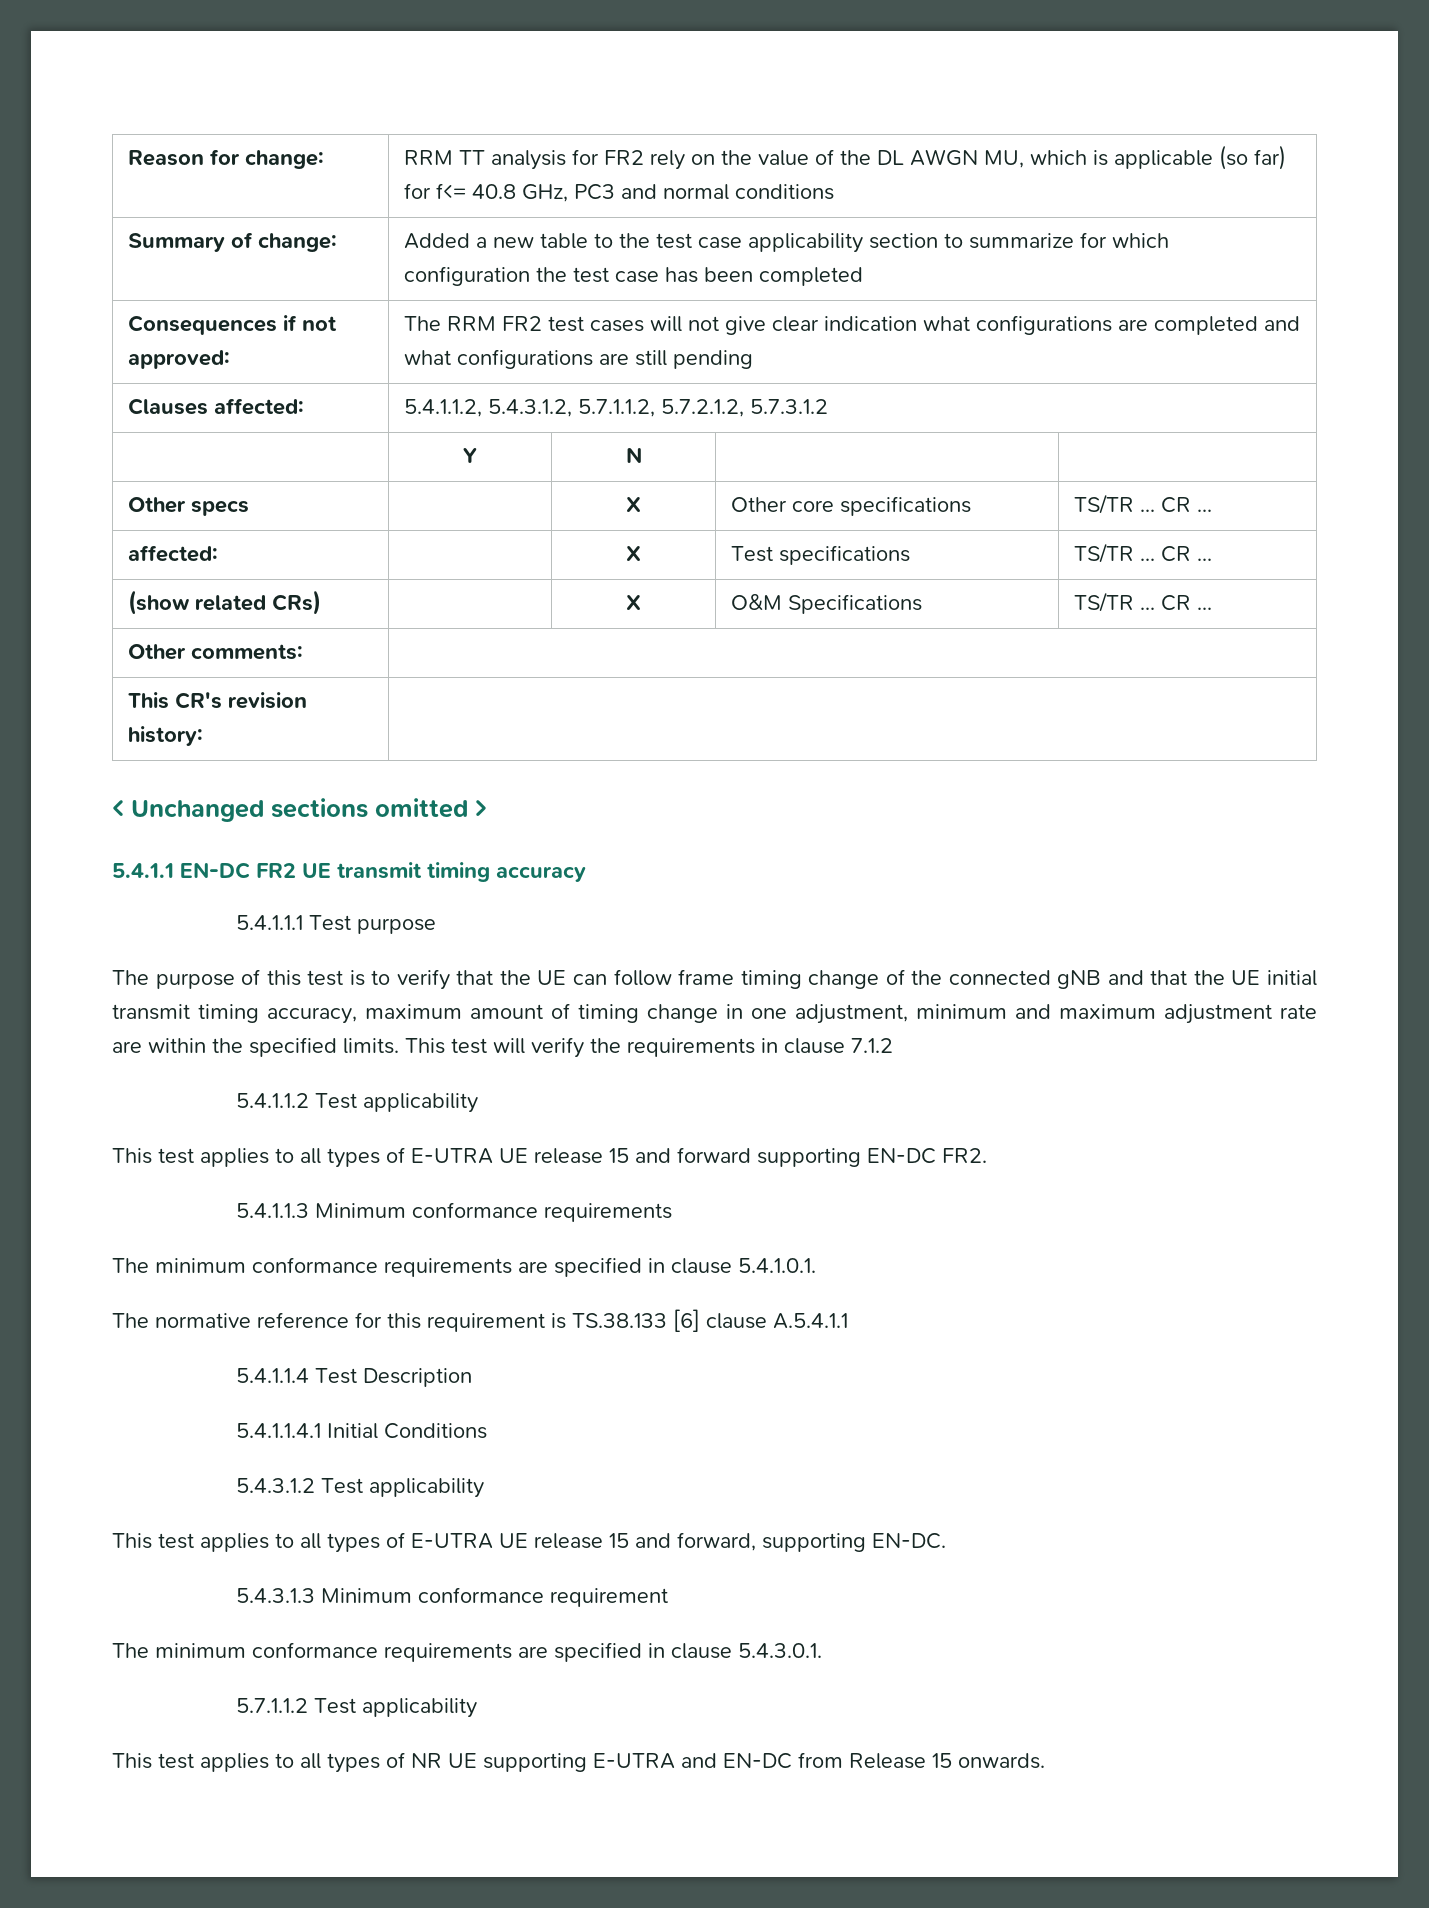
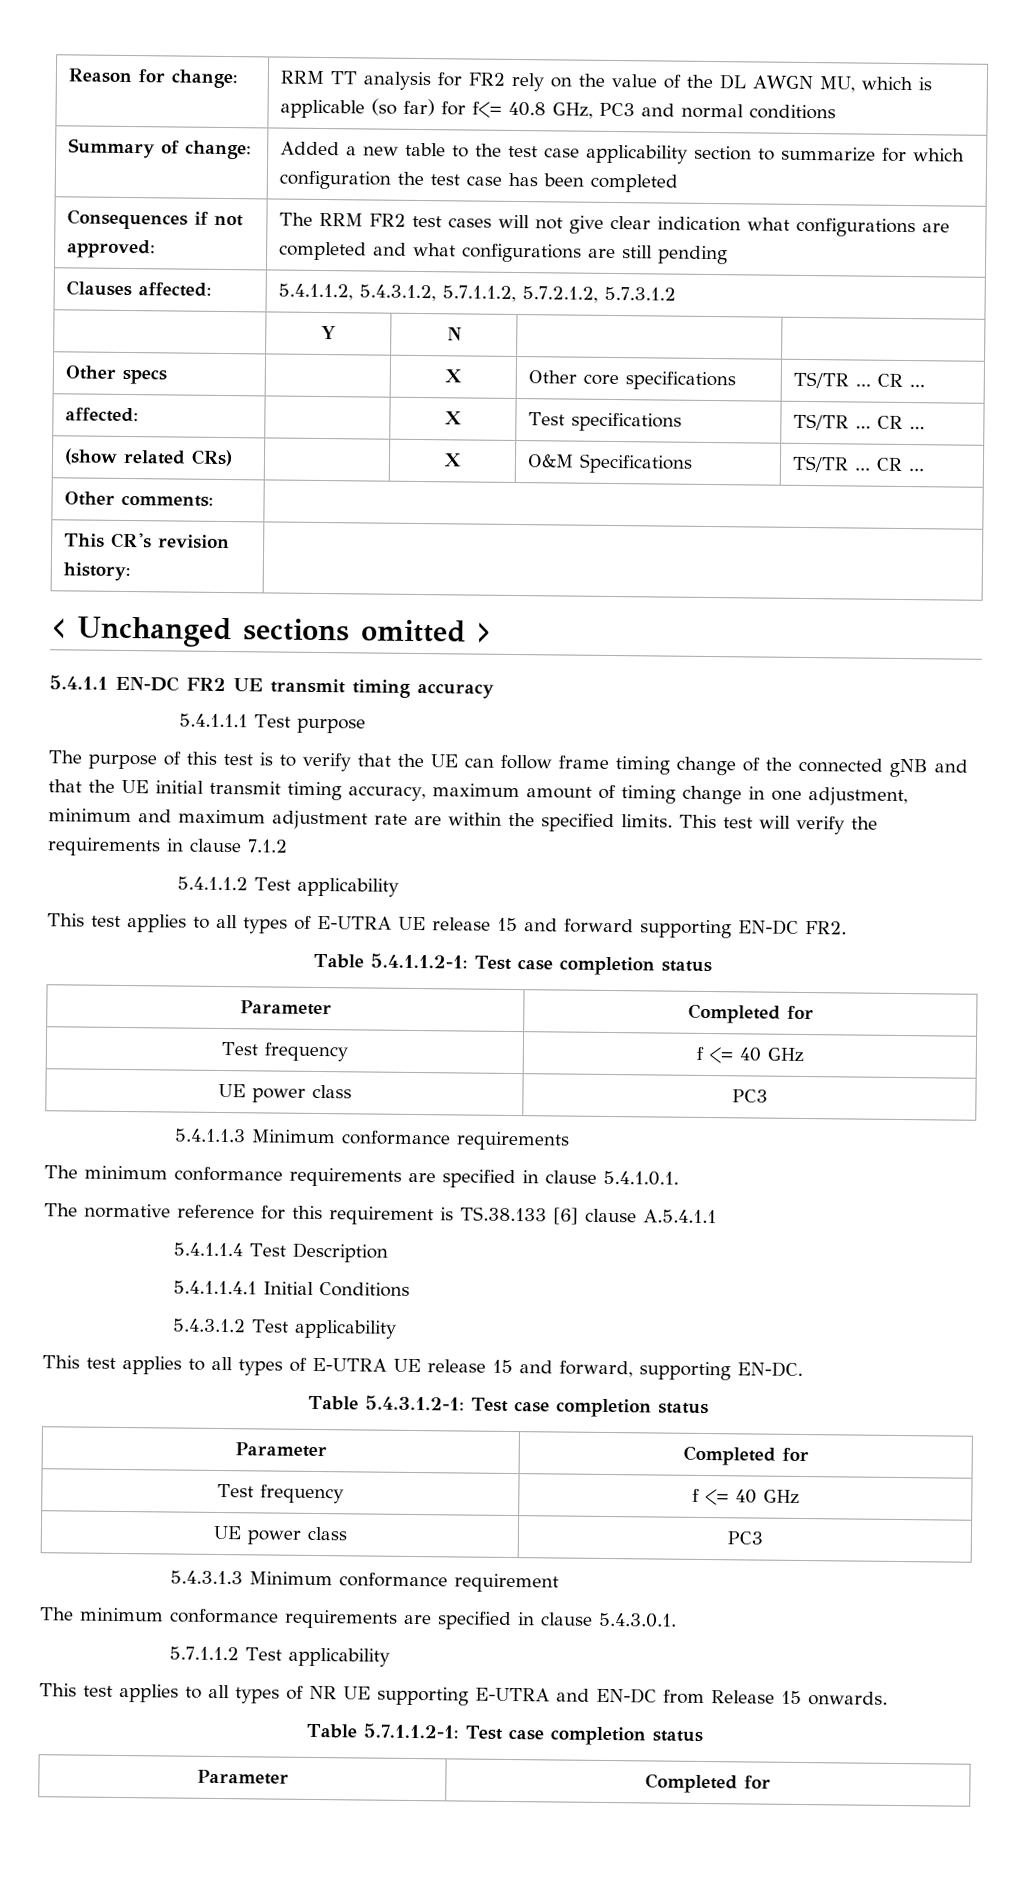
(987, 1155) none -> [312,953,713,976] [239,1000,332,1016] [687,1003,814,1024] [221,1042,348,1062] [695,1046,804,1064] [217,1083,352,1103] [731,1089,768,1103] // Table 5.4.1.1.2-1: Test case completion status // Parameter | Completed for // Test frequency | f <= 40 GHz // UE power class | PC3
(946, 1541) none -> [307,1395,710,1418] [234,1442,327,1458] [682,1445,809,1466] [217,1483,344,1504] [691,1488,800,1506] [212,1525,347,1545] [726,1531,763,1545] // Table 5.4.3.1.2-1: Test case completion status // Parameter | Completed for // Test frequency | f <= 40 GHz // UE power class | PC3
(1045, 1761) none -> [305,1723,704,1746] [196,1769,289,1785] [645,1773,771,1794] // Table 5.7.1.1.2-1: Test case completion status // Parameter | Completed for

